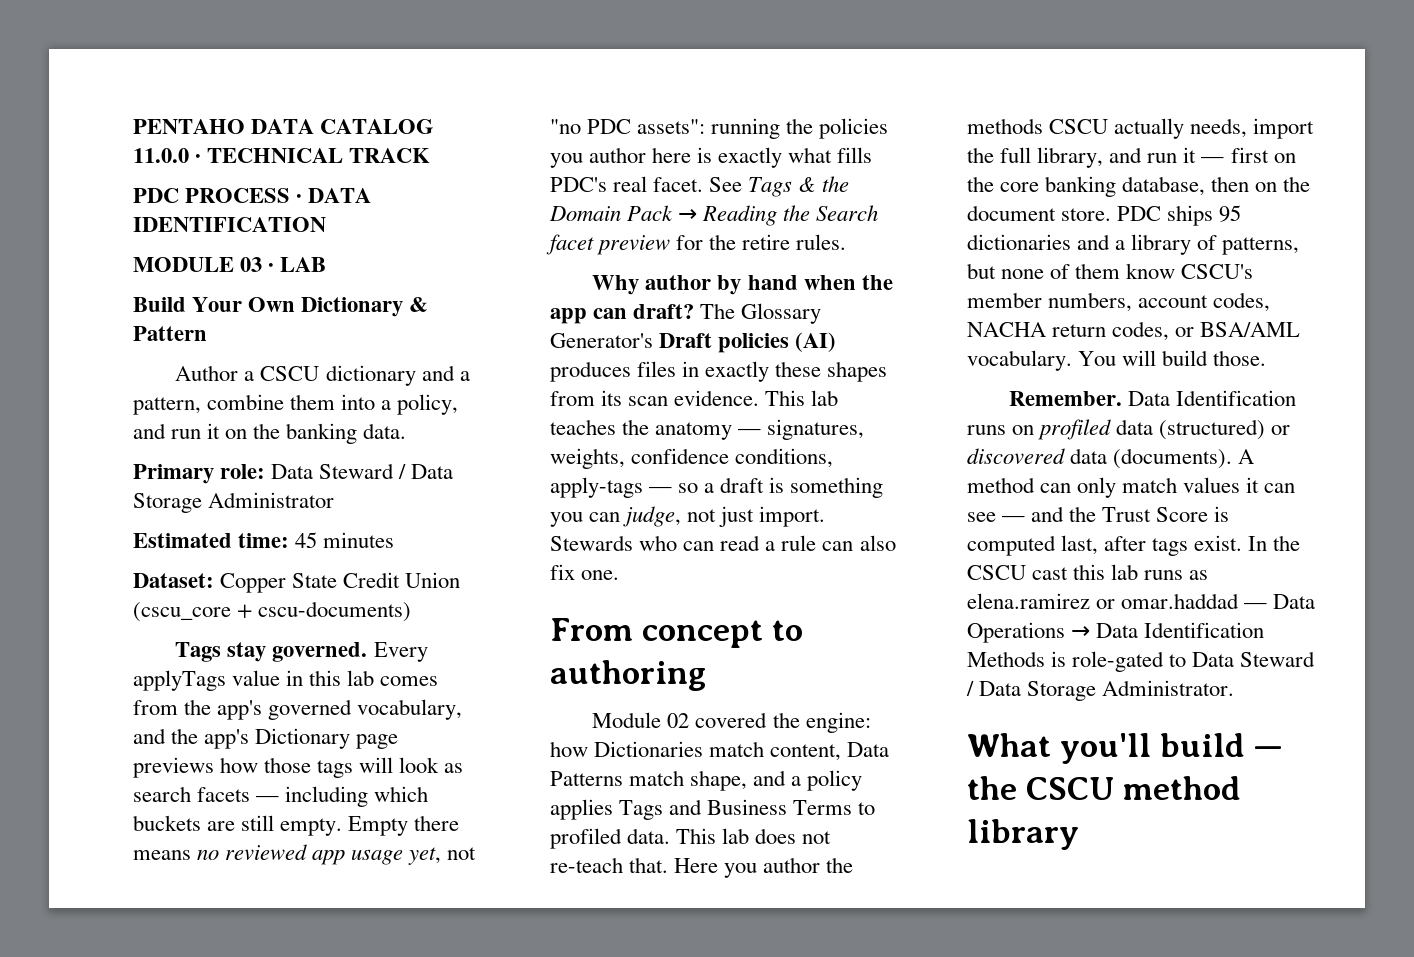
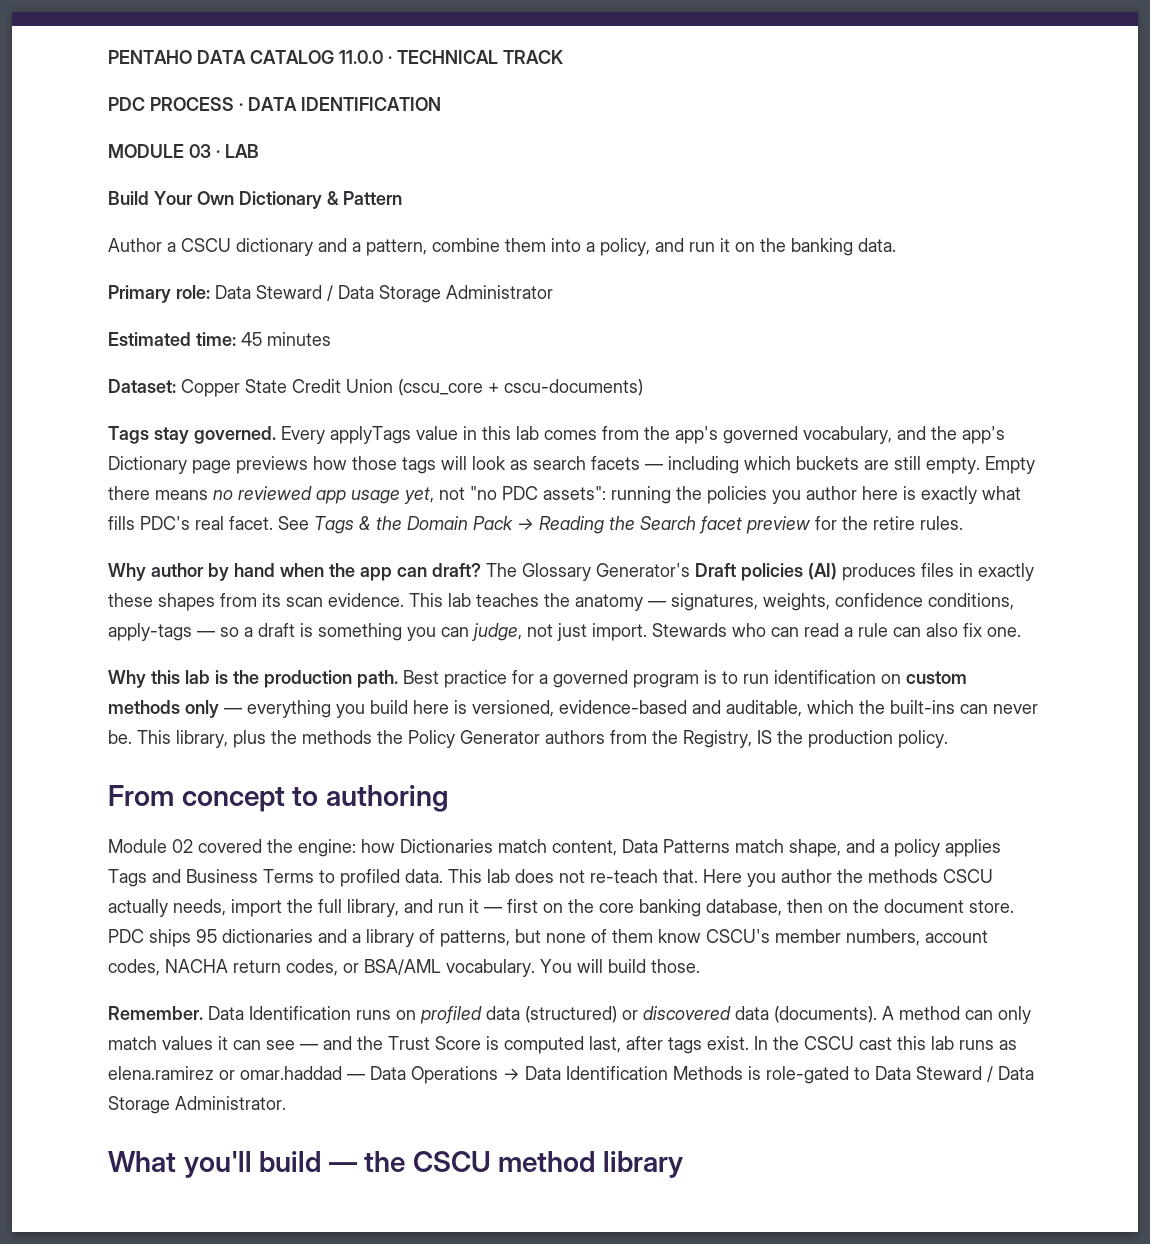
(620, 575) none -> [108,670,967,688] [108,700,1038,718] [108,730,948,748] // Why this lab is the production path. Best practice for a governed program is to run identification on custom methods only — everything you build here is versioned, evidence-based and auditable, which the built-ins can never be. This library, plus the methods the Policy Generator authors from the Registry, IS the production policy.

